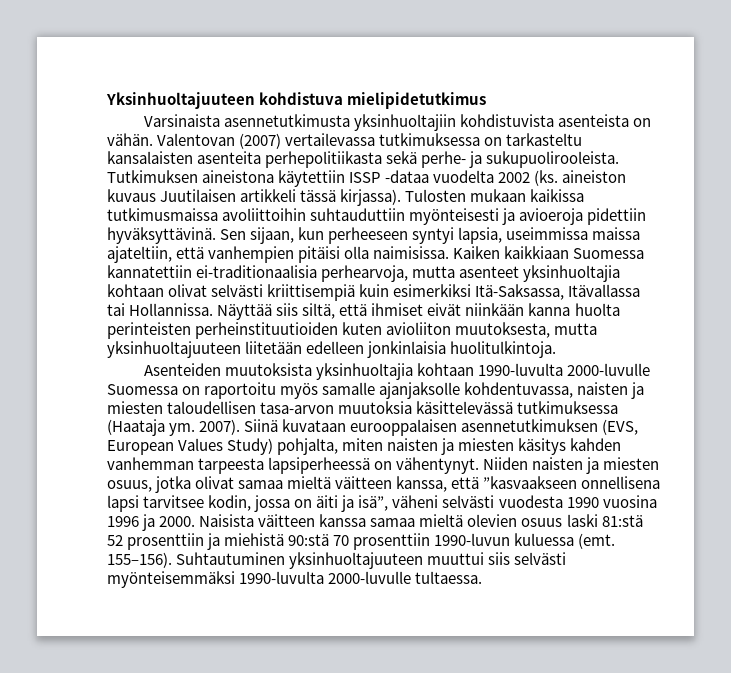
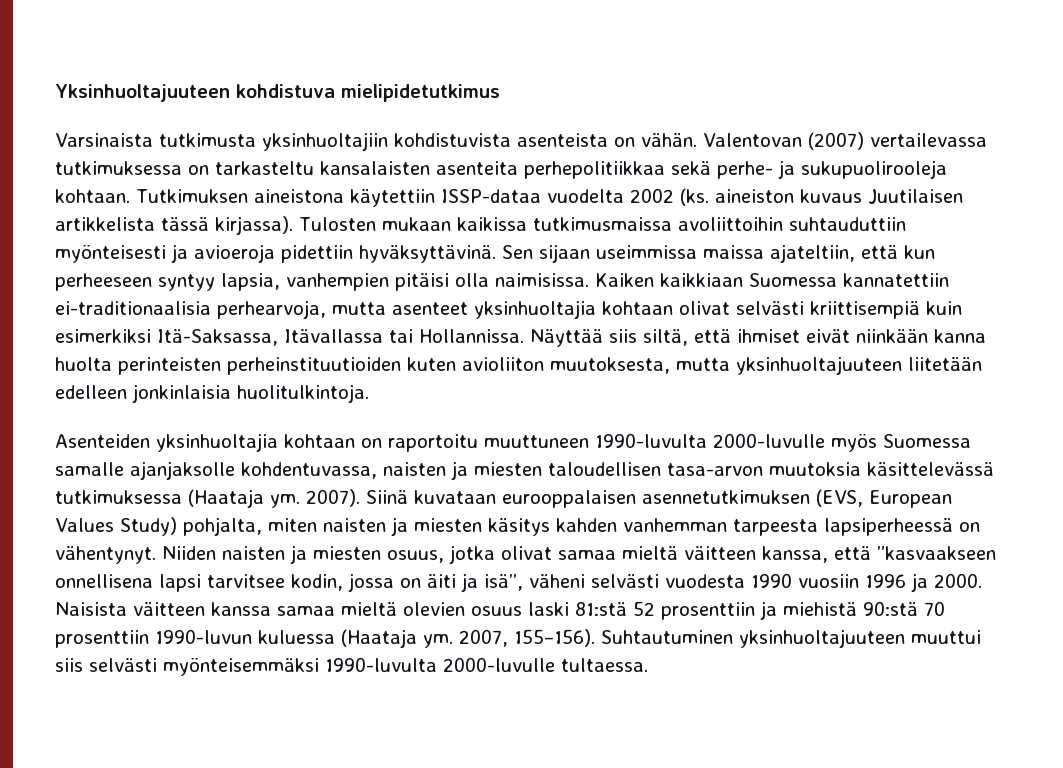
[223,114,350,127] asennetutkimusta -> [158,133,256,147] tutkimusta
[265,151,383,168] perhepolitiikasta -> [524,161,665,179] perhepolitiikkaa
[486,151,620,168] sukupuolirooleista. -> [801,160,947,179] [55,189,130,203] sukupuolirooleja kohtaan.
[349,170,430,183] ISSP -dataa -> [440,189,541,203] ISSP-dataa
[240,189,297,202] artikkeli -> [55,217,155,231] artikkelista
[250,227,641,244] [107,246,205,263] sijaan, kun perheeseen syntyi lapsia, useimmissa maissa ajateltiin, että -> [539,244,935,263] [55,273,280,291] sijaan useimmissa maissa ajateltiin, että kun perheeseen syntyy lapsia,
[224,363,650,380] [107,382,319,399] muutoksista yksinhuoltajia kohtaan 1990-luvulta 2000-luvulle Suomessa on raportoitu myös -> [156,433,971,452] yksinhuoltajia kohtaan on raportoitu muuttuneen 1990-luvulta 2000-luvulle myös Suomessa
[602,495,657,508] vuosina -> [797,574,859,588] vuosiin
[578,533,616,549] (emt. -> [341,629,508,648] (Haataja ym. 2007,

